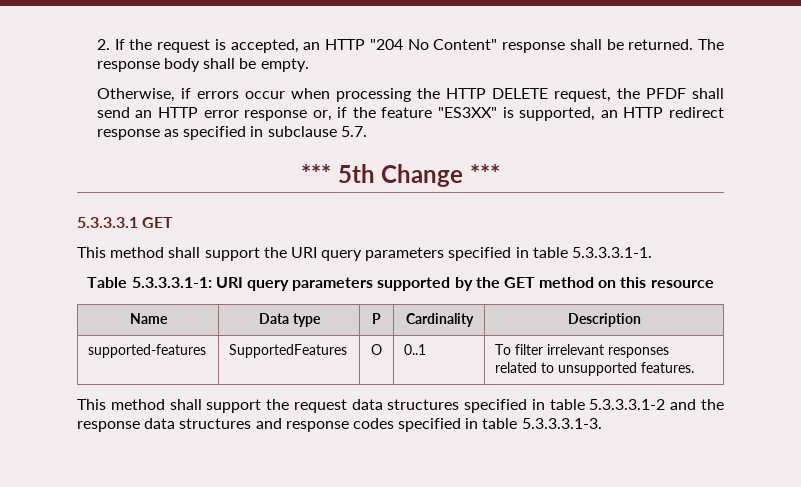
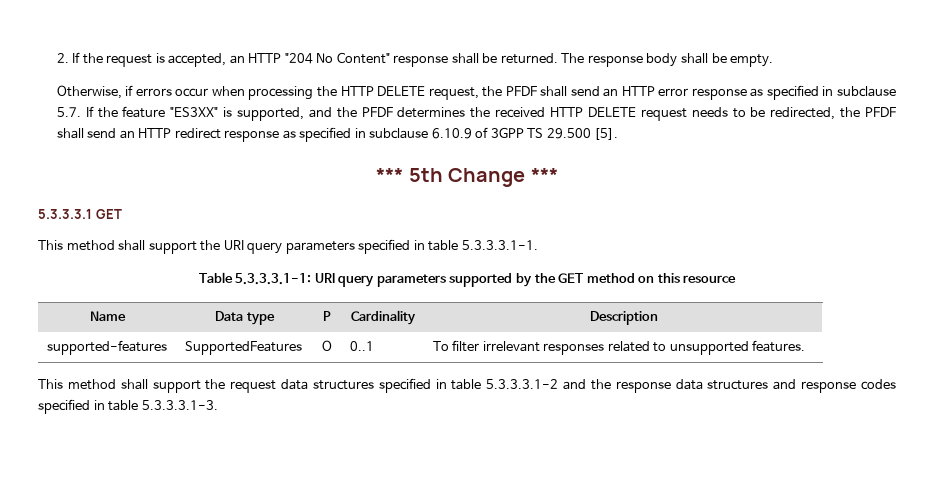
[312,107,348,121] or, if -> [750,85,896,100] [56,106,94,117] as specified in subclause 5.7. If
(596, 114) none -> [308,107,897,121] [56,128,117,139] and the PFDF determines the received HTTP DELETE request needs to be redirected, the PFDF shall send
[340,126,367,137] 5.7. -> [431,127,619,140] 6.10.9 of 3GPP TS 29.500 [5].

